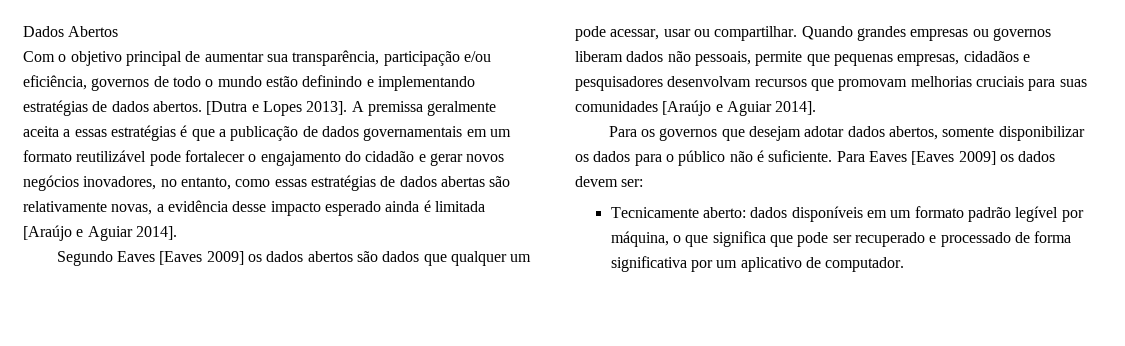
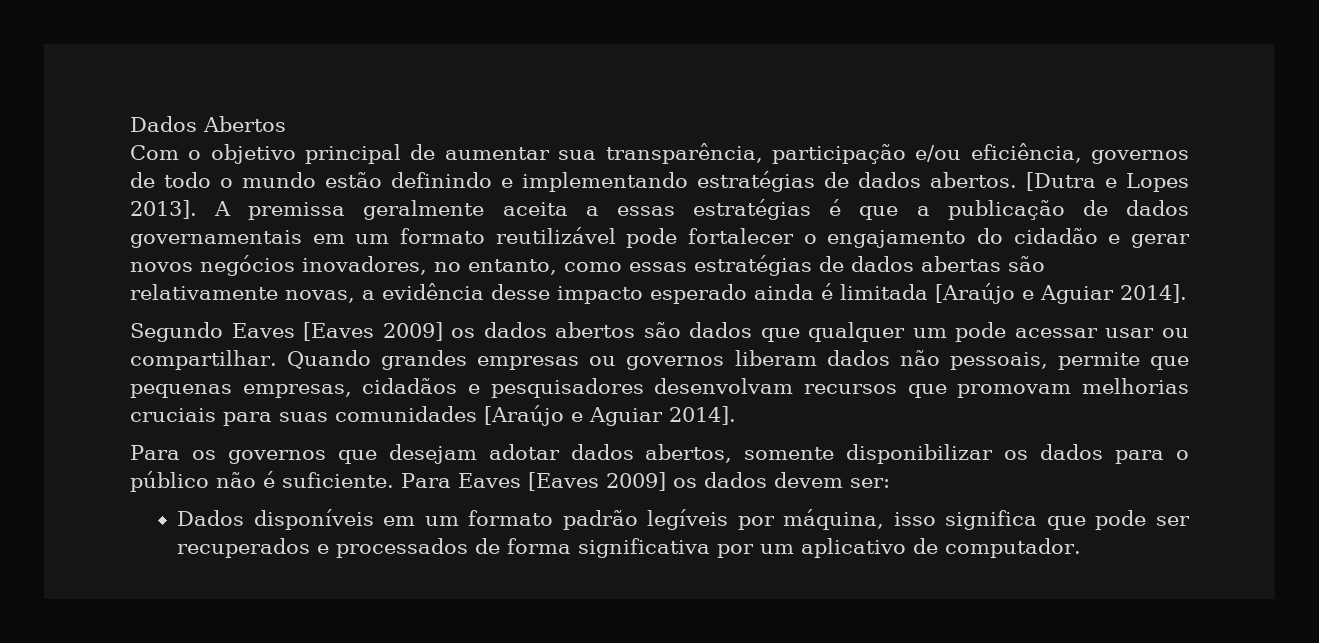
[610,29,660,40] acessar, -> [1014,328,1098,338] acessar
[610,207,788,218] Tecnicamente aberto: dados -> [177,510,245,526] Dados
[1015,206,1059,222] legível -> [647,509,729,530] legíveis
[672,235,709,247] o que -> [893,512,936,526] isso
[854,232,1011,247] recuperado e processado -> [177,538,469,558] recuperados e processados

